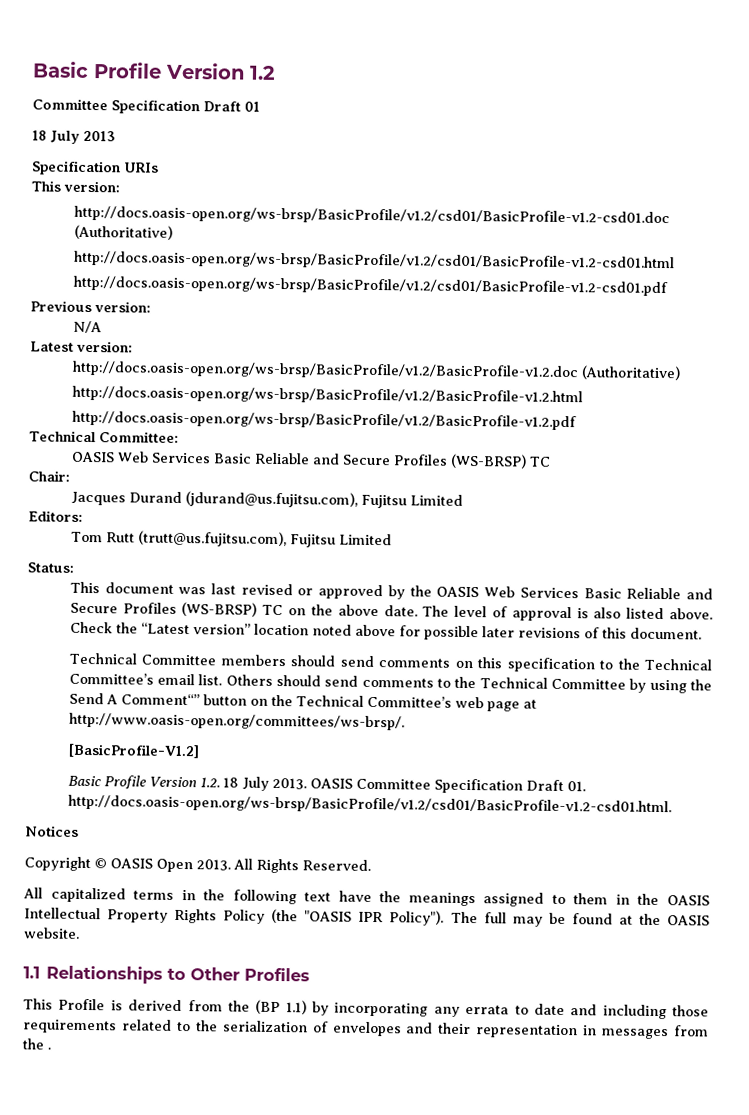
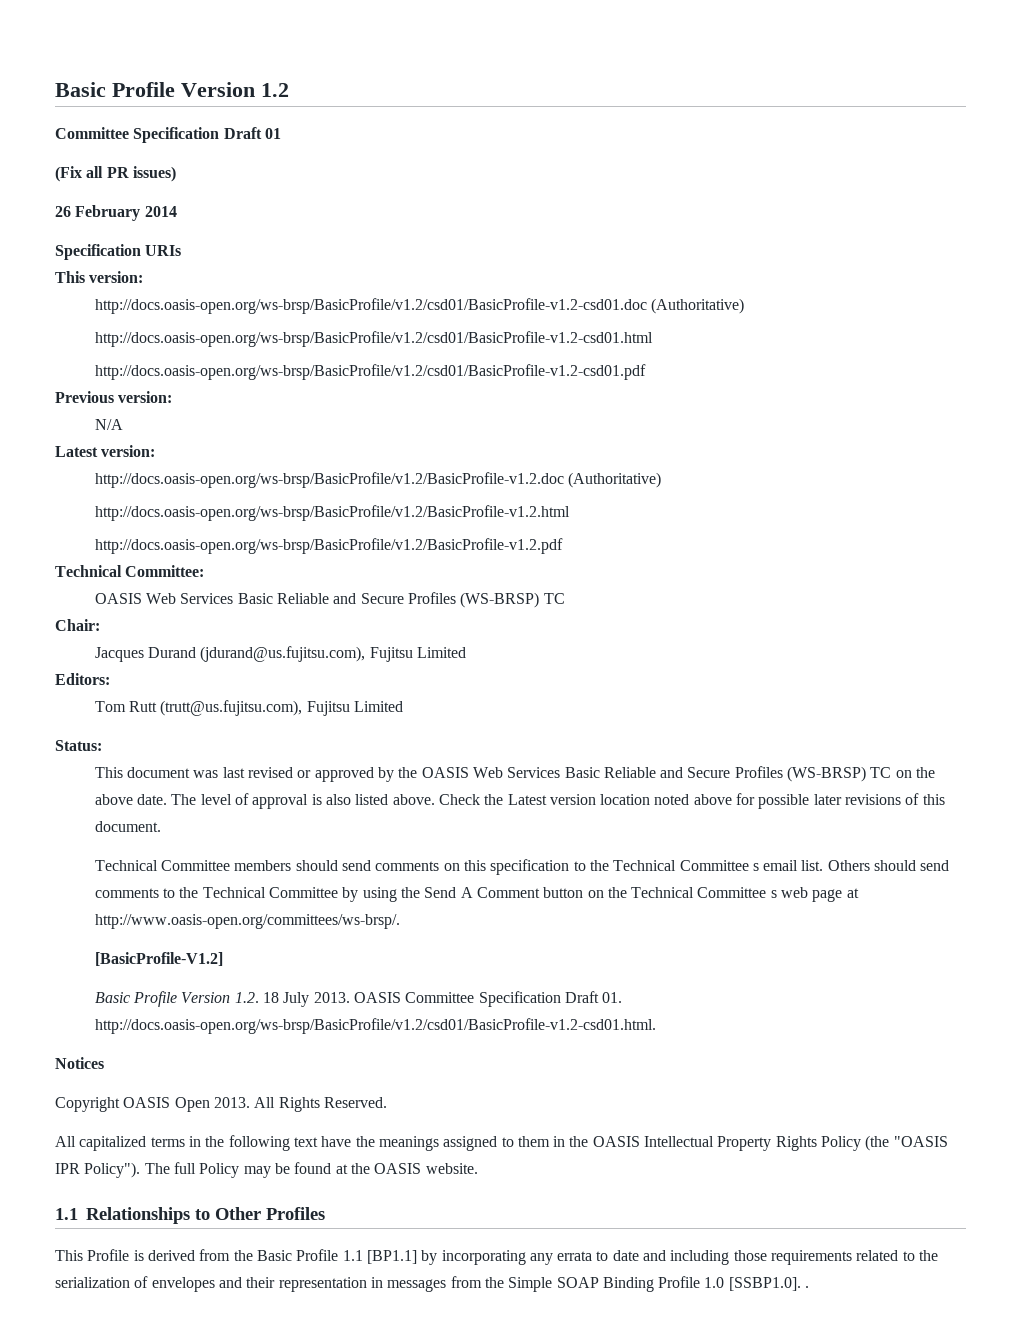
[32,130,116,144] 18 July 2013 -> [55,166,176,182] [55,205,177,221] (Fix all PR issues) // 26 February 2014
[140,622,251,635] “Latest version” -> [507,794,596,805] Latest version
[68,672,154,685] Committee’s -> [679,860,759,871] Committee s
[120,693,200,706] Comment“” -> [476,887,540,898] Comment
[366,695,452,708] Committee’s -> [697,887,777,898] Committee s
[94,858,107,869] © -> (120, 1104) none
(507, 918) none -> [199,1163,240,1178] Policy
[255,999,307,1015] (BP 1.1) -> [256,1249,417,1264] Basic Profile 1.1 [BP1.1]
(44, 1044) none -> [508,1276,801,1292] Simple SOAP Binding Profile 1.0 [SSBP1.0].

